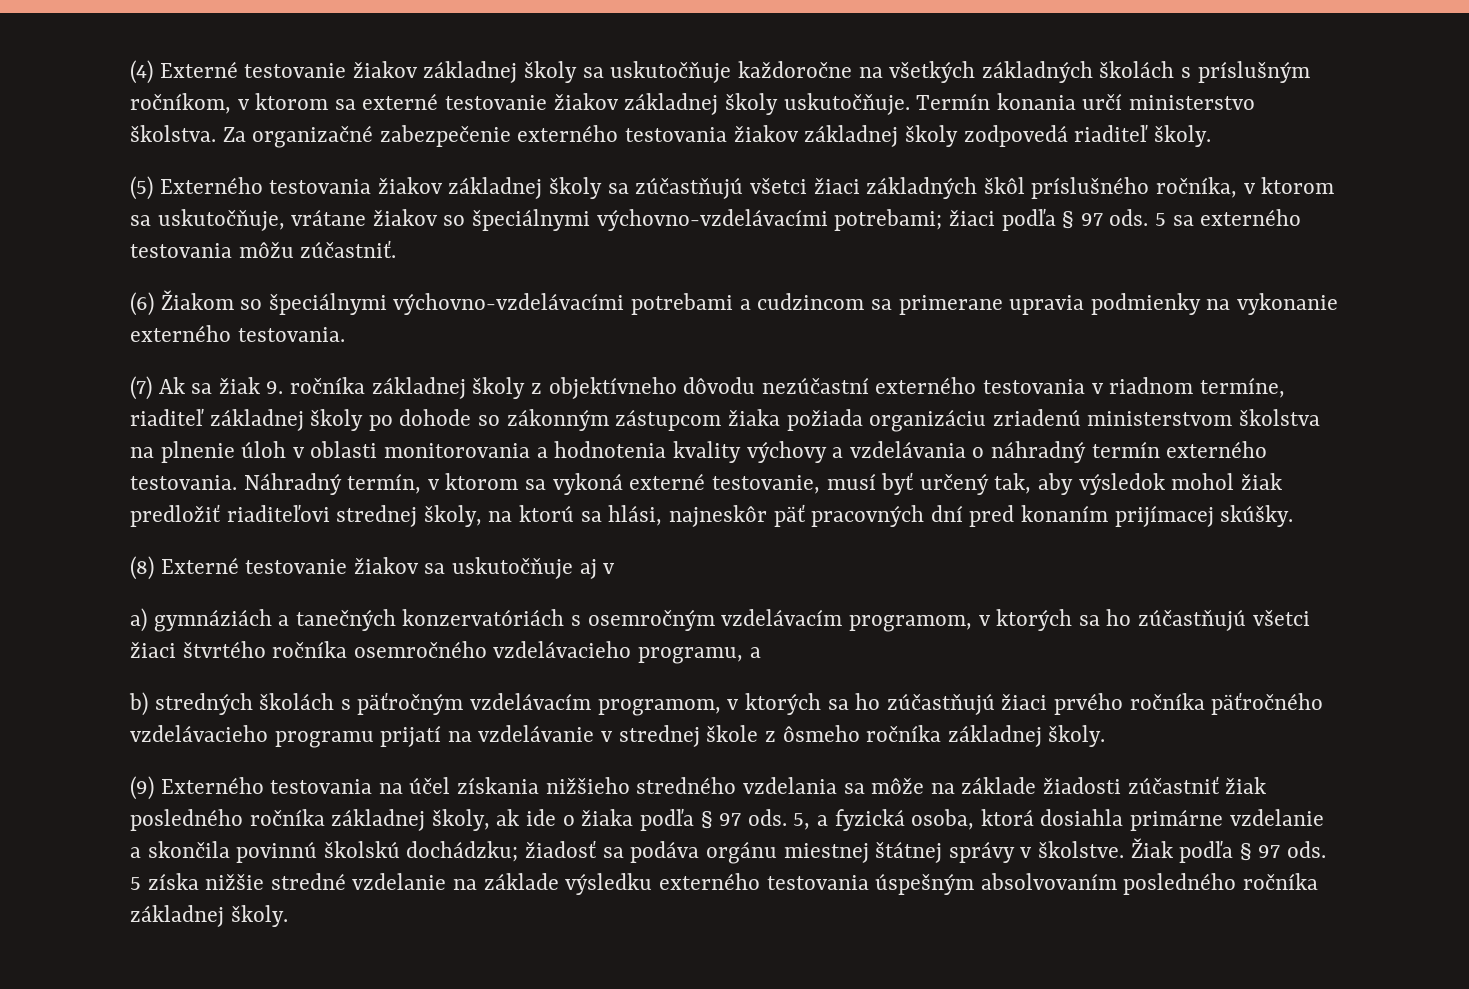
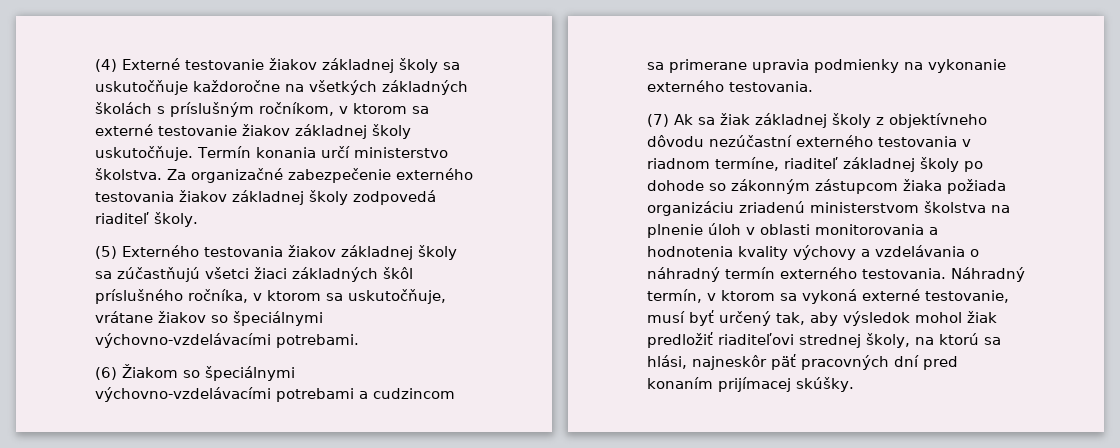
[834,208,1302,231] [130,240,397,258] potrebami; žiaci podľa § 97 ods. 5 sa externého testovania môžu zúčastniť. -> [276,334,359,348] potrebami.
[266,377,366,394] 9. ročníka -> (750, 119) none
[130,556,616,580] [130,608,1310,632] [130,641,761,664] [129,692,1324,716] [130,725,1106,748] [130,776,1267,800] [130,808,1324,831] [130,838,1327,864] [130,873,1318,895] [130,905,288,927] // (8) Externé testovanie žiakov sa uskutočňuje aj v // a) gymnáziách a tanečných konzervatóriách s osemročným vzdelávacím programom, v ktorých sa ho zúčastňujú všetci žiaci štvrtého ročníka osemročného vzdelávacieho programu, a // b) stredných školách s päťročným vzdelávacím programom, v ktorých sa ho zúčastňujú žiaci prvého ročníka päťročného vzdelávacieho programu prijatí na vzdelávanie v strednej škole z ôsmeho ročníka základnej školy. // (9) Externého testovania na účel získania nižšieho stredného vzdelania sa môže na základe žiadosti zúčastniť žiak posledného ročníka základnej školy, ak ide o žiaka podľa § 97 ods. 5, a fyzická osoba, ktorá dosiahla primárne vzdelanie a skončila povinnú školskú dochádzku; žiadosť sa podáva orgánu miestnej štátnej správy v školstve. Žiak podľa § 97 ods. 5 získa nižšie stredné vzdelanie na základe výsledku externého testovania úspešným absolvovaním posledného ročníka základnej školy. -> (854, 384) none

